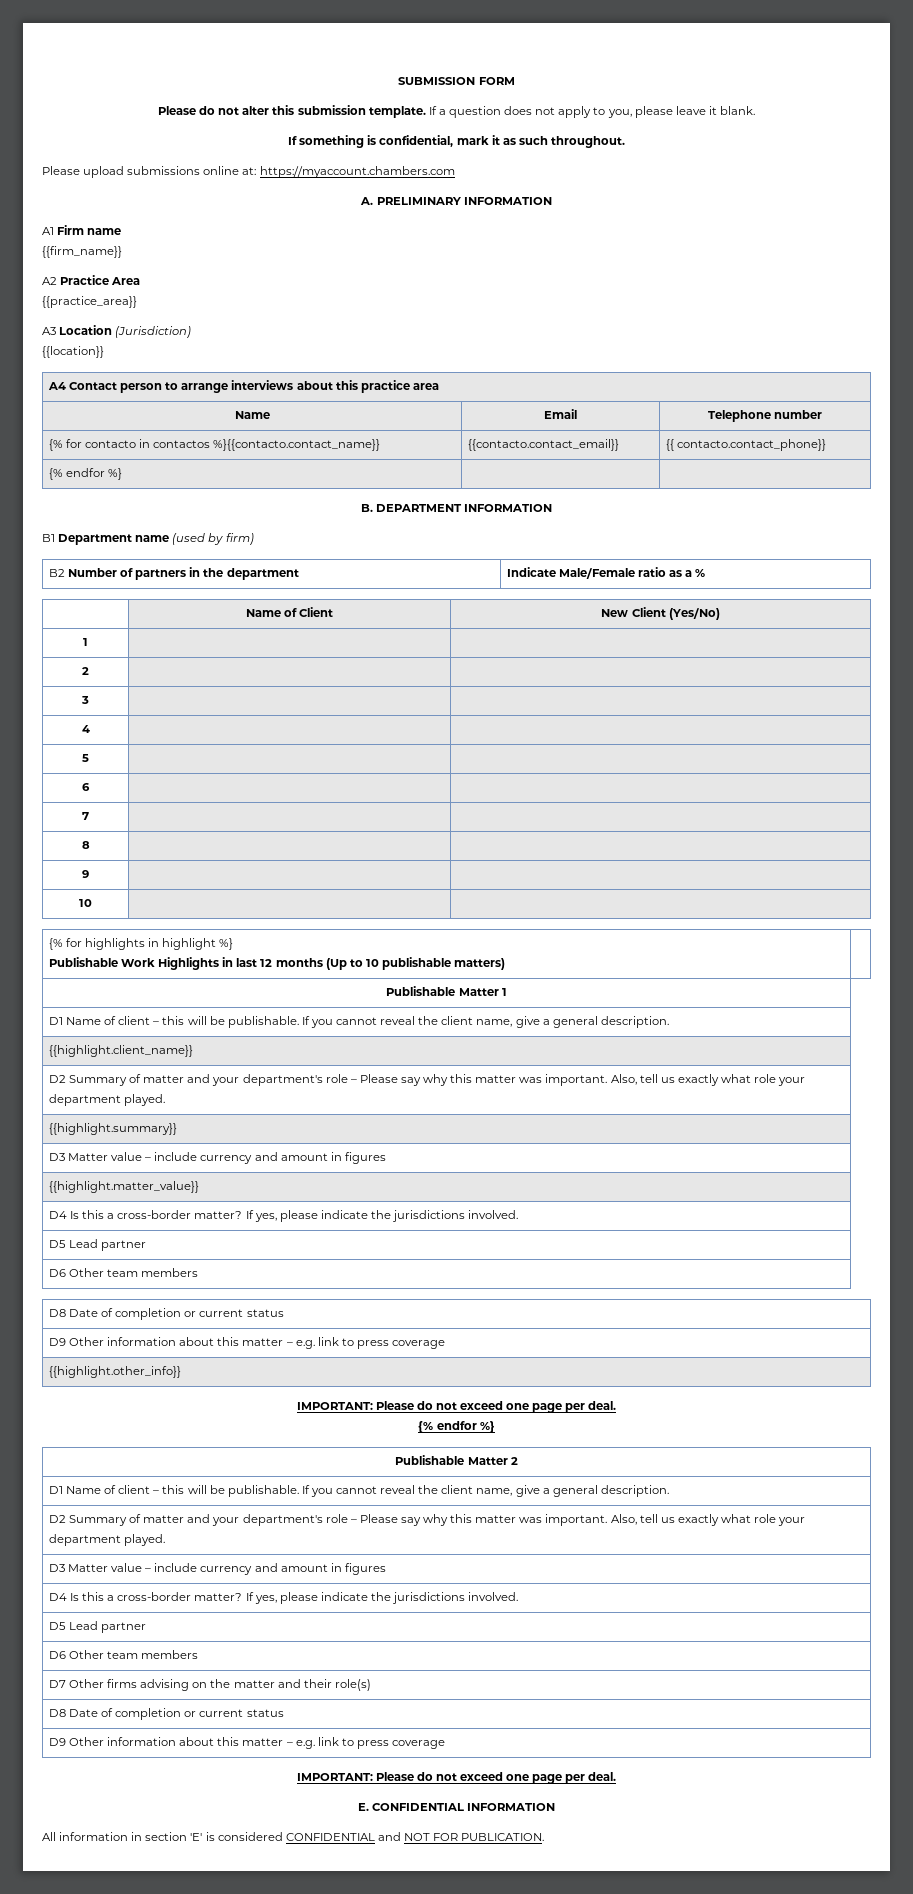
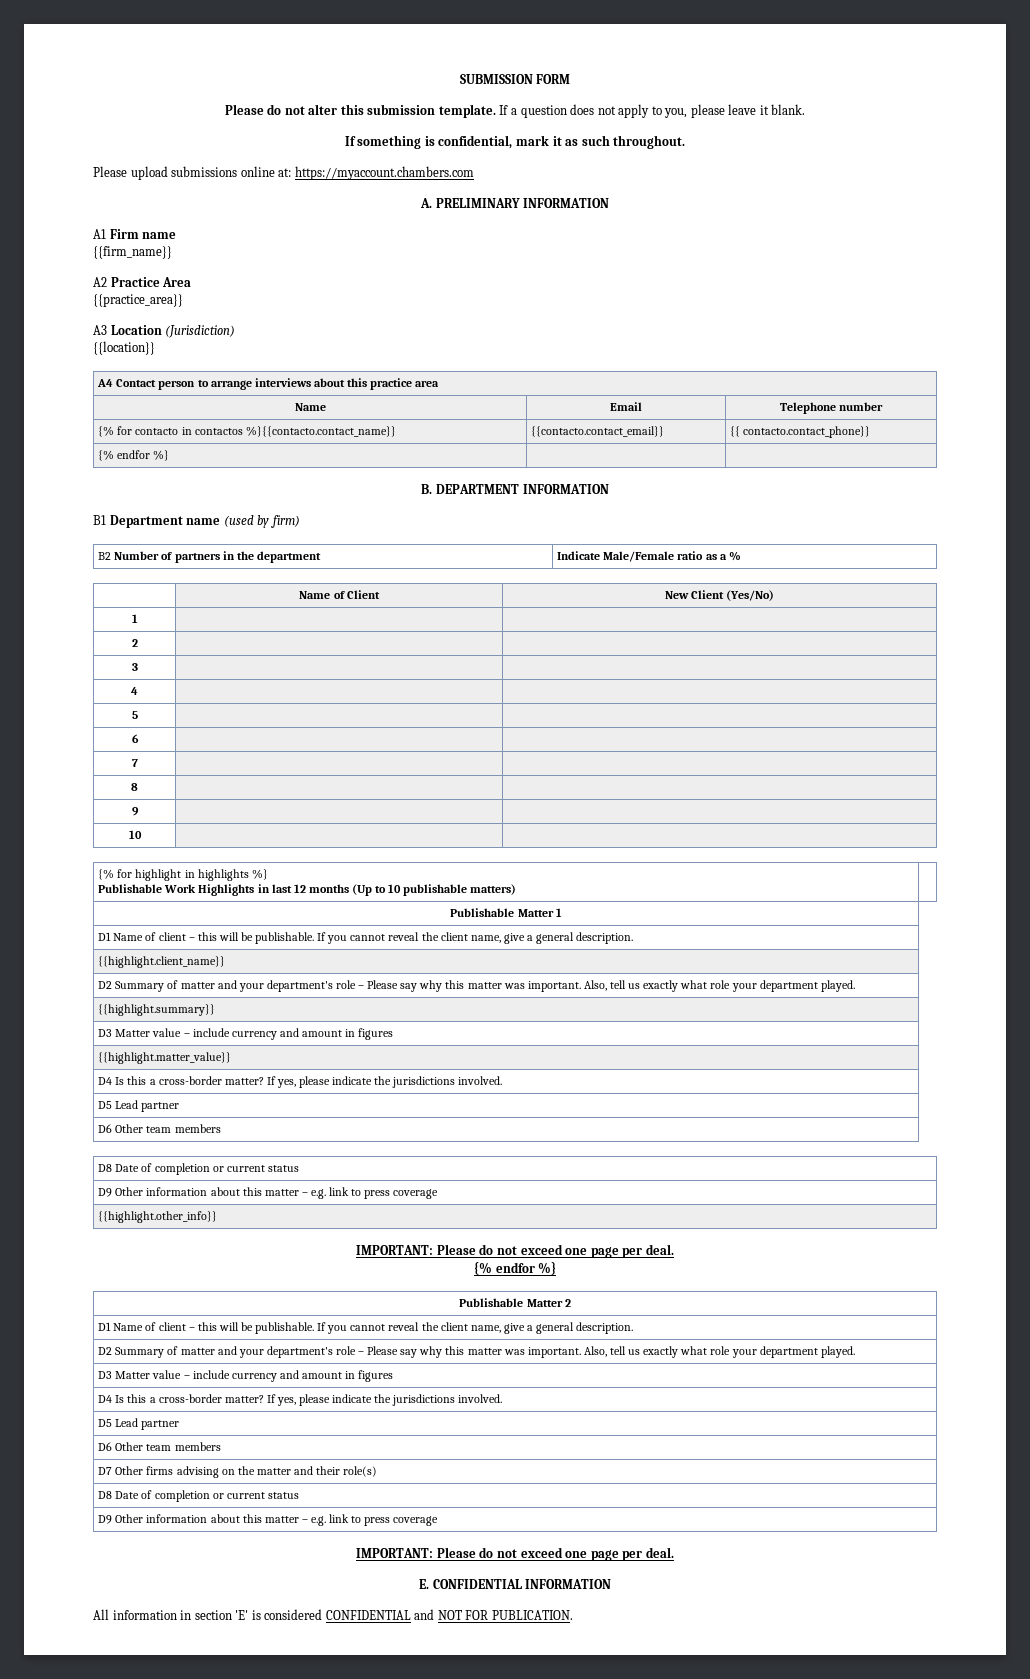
[85,938,217,950] highlights in highlight -> [135,869,249,881] highlight in highlights

